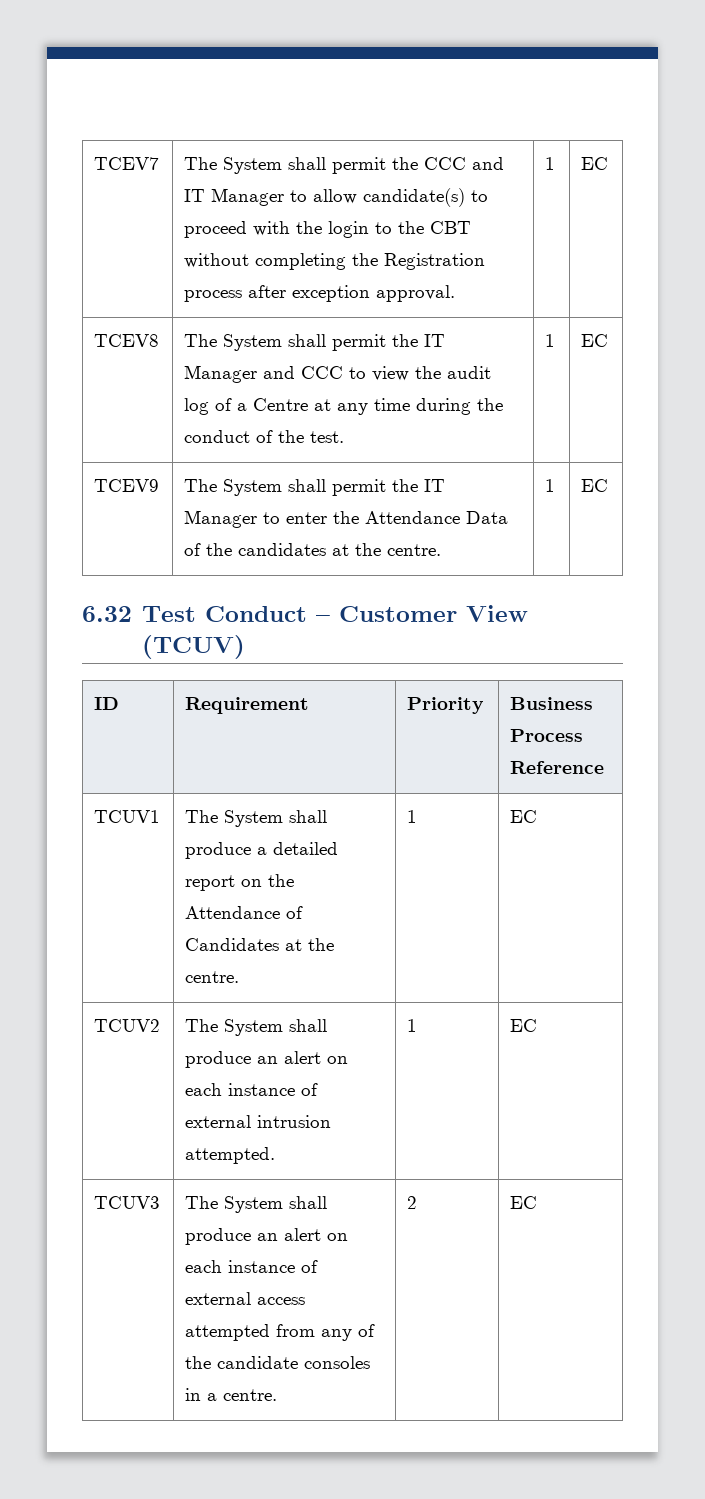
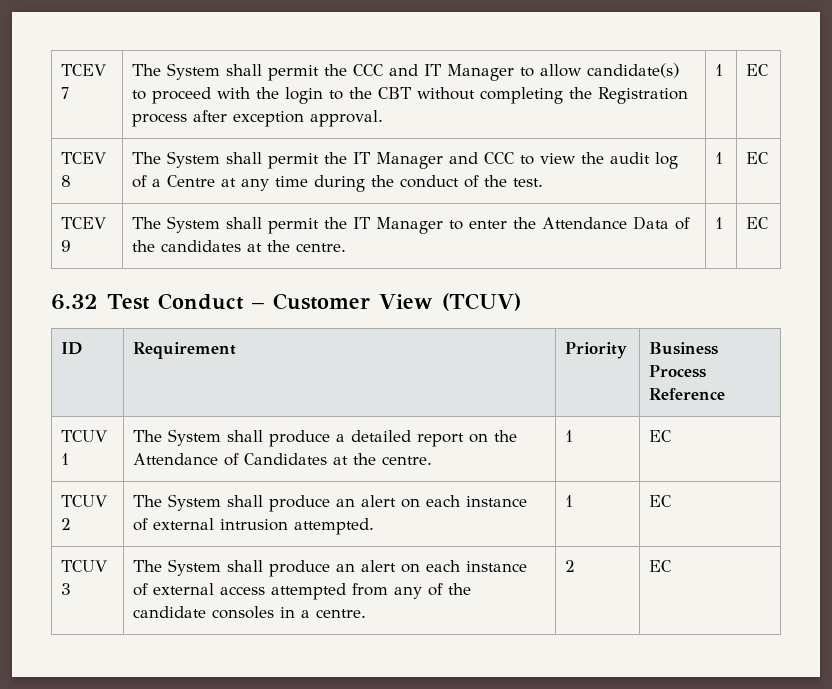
[94,157,160,170] TCEV7 -> [61,64,108,76] [61,87,70,99] TCEV 7
[94,334,160,347] TCEV8 -> [61,152,108,164] [61,175,72,187] TCEV 8
[94,479,160,492] TCEV9 -> [61,217,108,229] [61,240,72,252] TCEV 9
[94,810,161,823] TCUV1 -> [61,430,109,442] [61,453,70,465] TCUV 1
[94,1019,161,1032] TCUV2 -> [61,495,109,507] [61,518,72,530] TCUV 2
[94,1196,161,1209] TCUV3 -> [61,560,109,572] [61,583,72,595] TCUV 3

